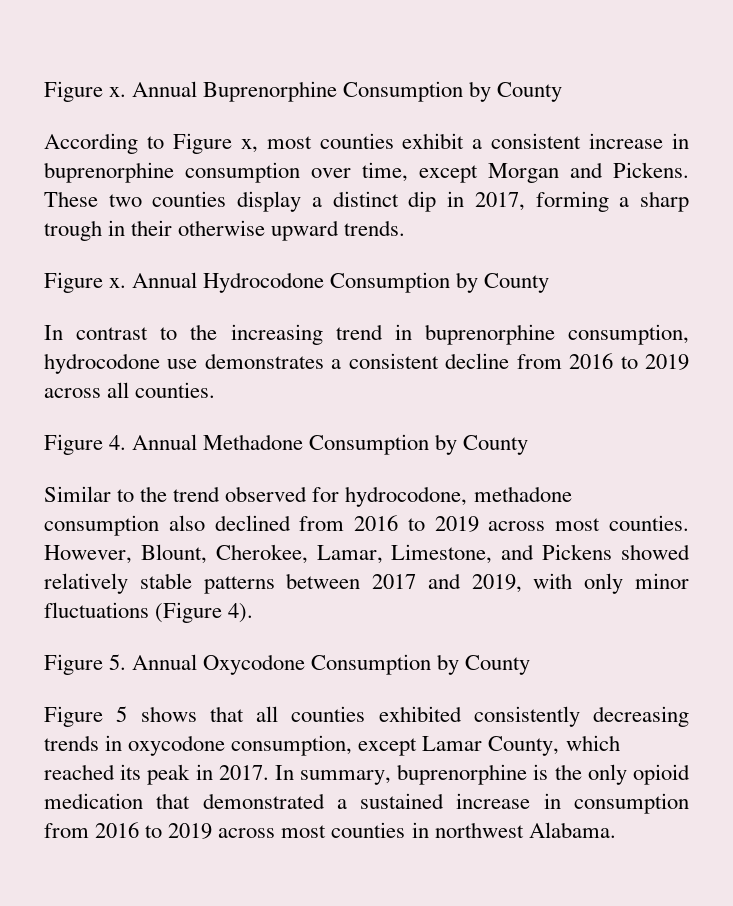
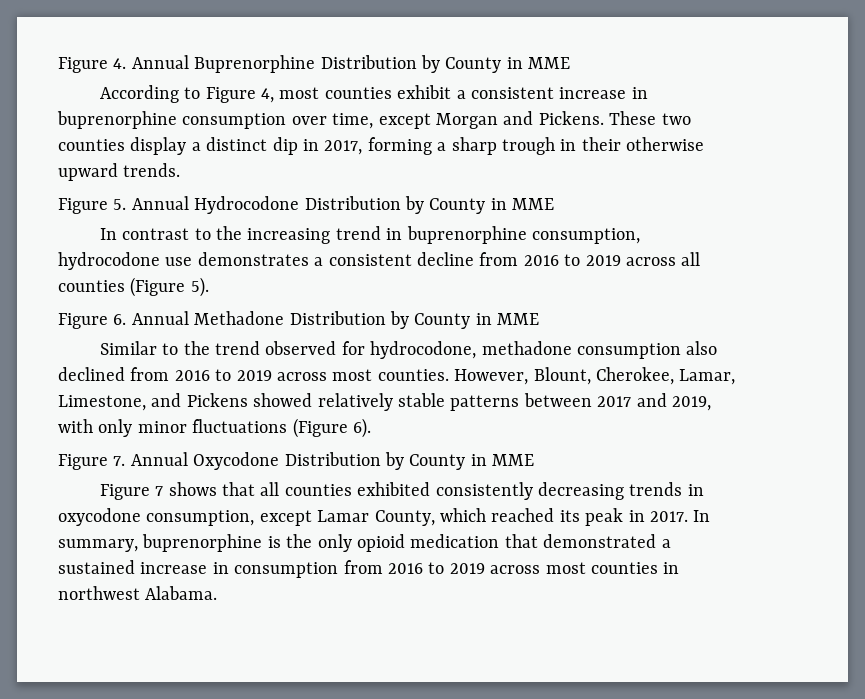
[44,81,127,102] Figure x. -> [58,57,127,73] Figure 4.
[343,81,563,102] Consumption by County -> [320,55,571,73] Distribution by County in MME
[240,139,258,153] x, -> [260,88,274,103] 4,
[109,278,127,288] x. -> [113,199,127,210] 5.
[330,272,550,293] Consumption by County -> [304,196,555,214] Distribution by County in MME
[135,382,216,398] [44,434,127,455] counties. // Figure 4. -> [58,277,209,297] [58,313,127,329] counties (Figure 5). // Figure 6.
[309,434,529,455] Consumption by County -> [289,311,540,329] Distribution by County in MME
[228,603,254,623] [44,654,127,675] 4). // Figure 5. -> [353,418,371,438] [58,454,126,470] 6). // Figure 7.
[311,654,531,675] [44,706,128,727] Consumption by County // Figure 5 -> [284,452,535,470] [99,484,164,500] Distribution by County in MME // Figure 7

